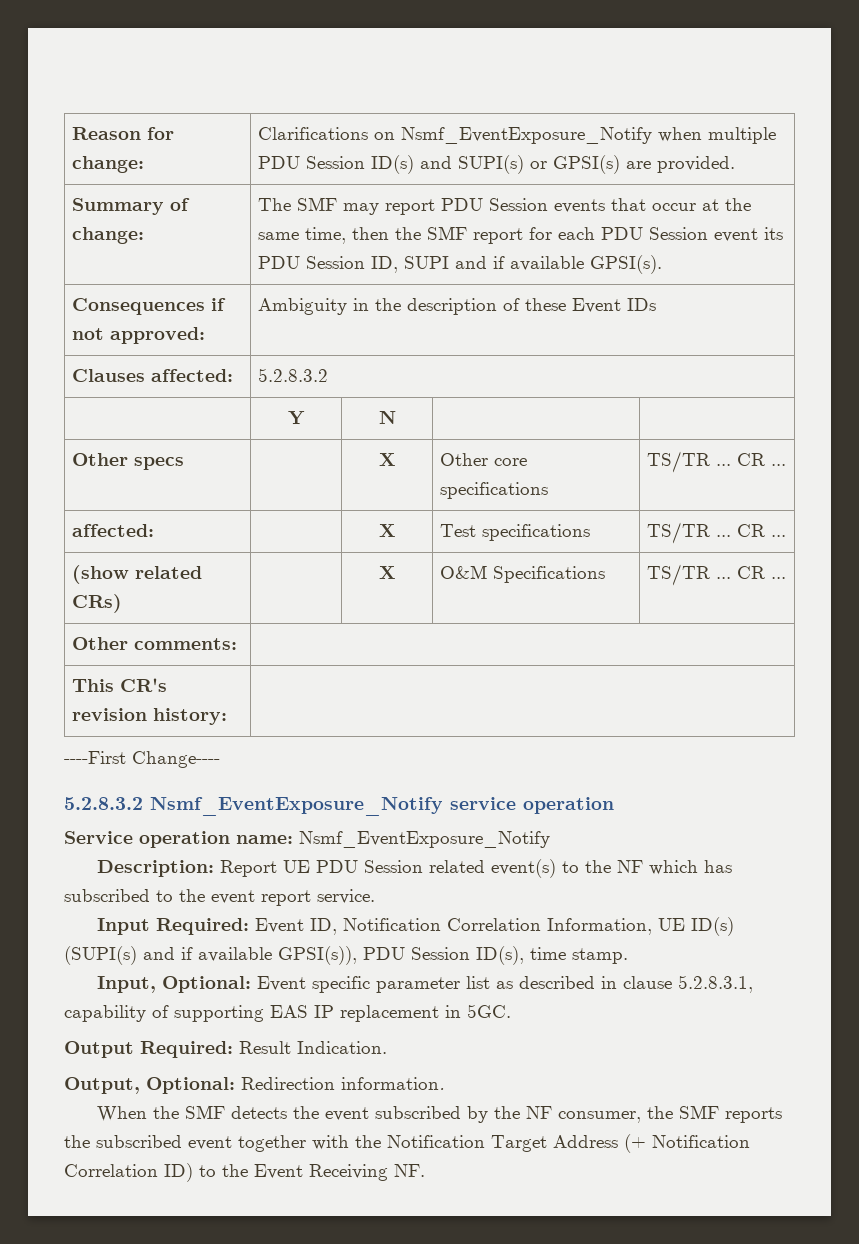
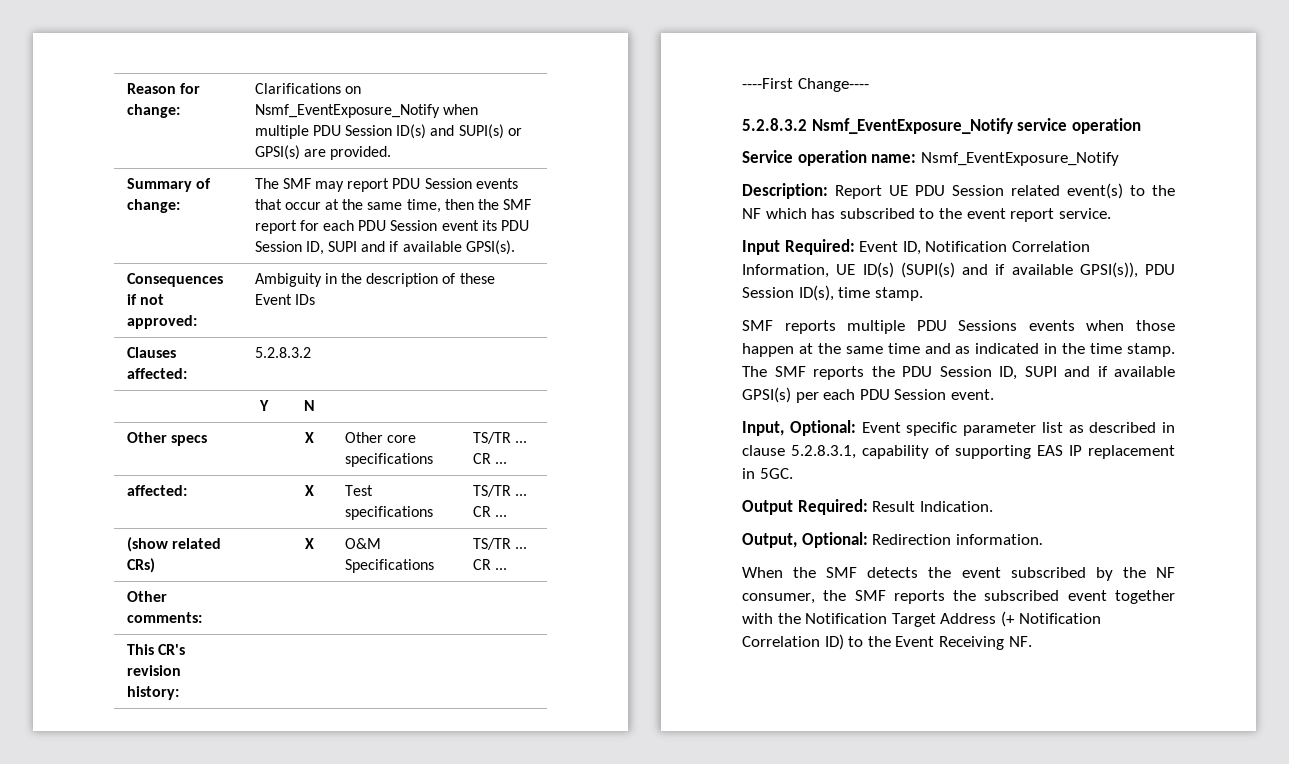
(628, 956) none -> [742,320,1175,334] [742,343,1175,357] [742,366,1175,380] [742,387,994,403] // SMF reports multiple PDU Sessions events when those happen at the same time and as indicated in the time stamp. The SMF reports the PDU Session ID, SUPI and if available GPSI(s) per each PDU Session event.

